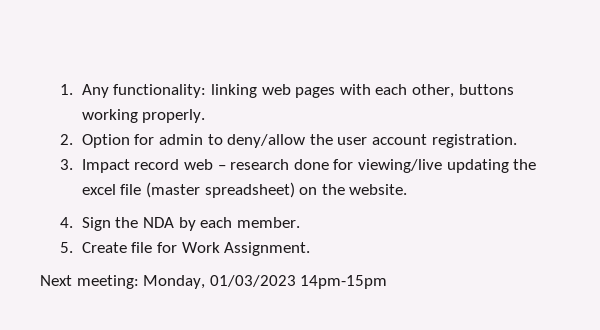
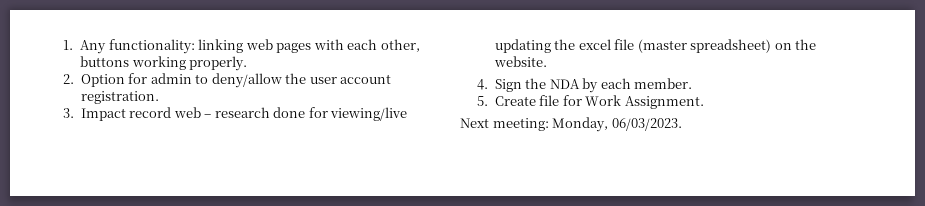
[209,275,388,289] 01/03/2023 14pm-15pm -> [611,118,682,131] 06/03/2023.

